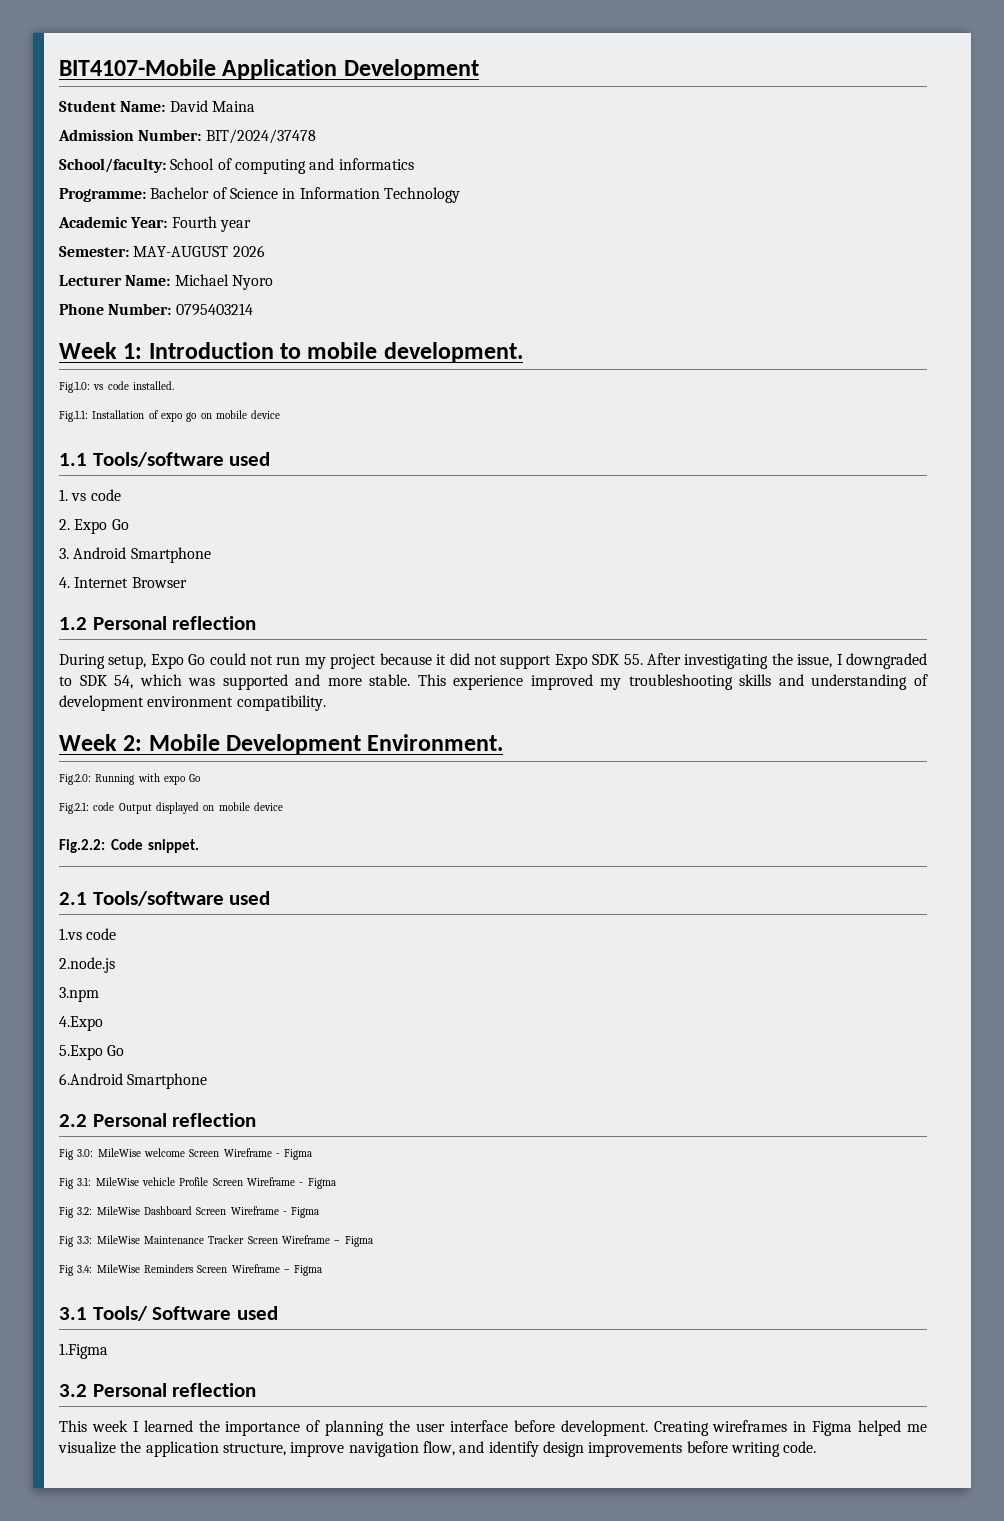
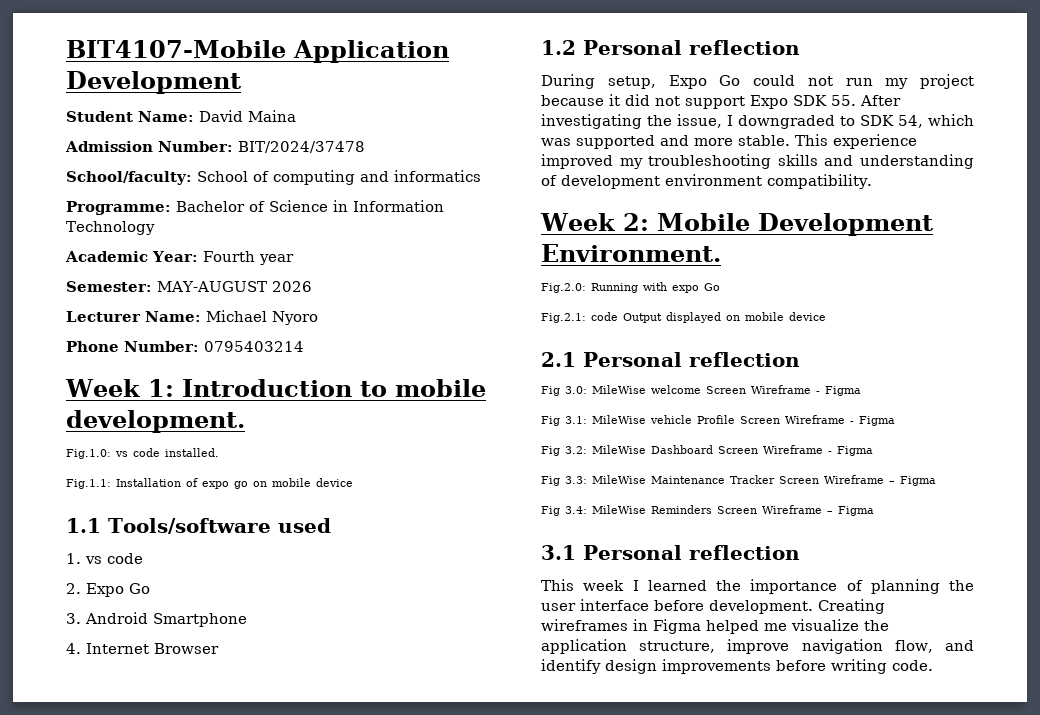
[59,839,200,853] [59,891,271,906] [59,928,117,940] [59,957,115,973] [59,987,99,1002] [59,1016,103,1031] [59,1045,125,1060] [59,1073,208,1089] [59,1114,87,1127] Fig.2.2: Code snippet. // 2.1 Tools/software used // 1.vs code // 2.node.js // 3.npm // 4.Expo // 5.Expo Go // 6.Android Smartphone // 2.2 -> [541,352,576,367] 2.1
[92,1306,279,1321] [59,1343,108,1359] [59,1384,87,1397] Tools/ Software used // 1.Figma // 3.2 -> (576, 552) none

